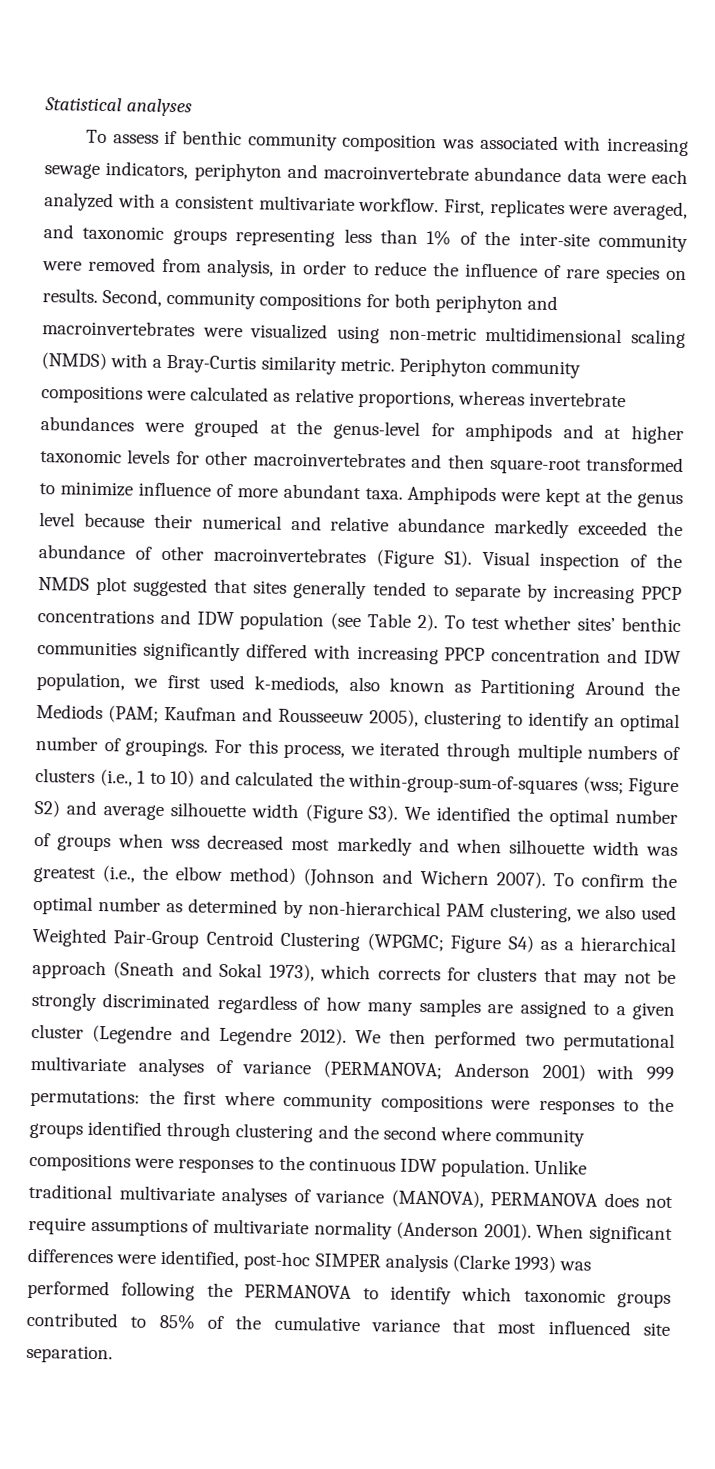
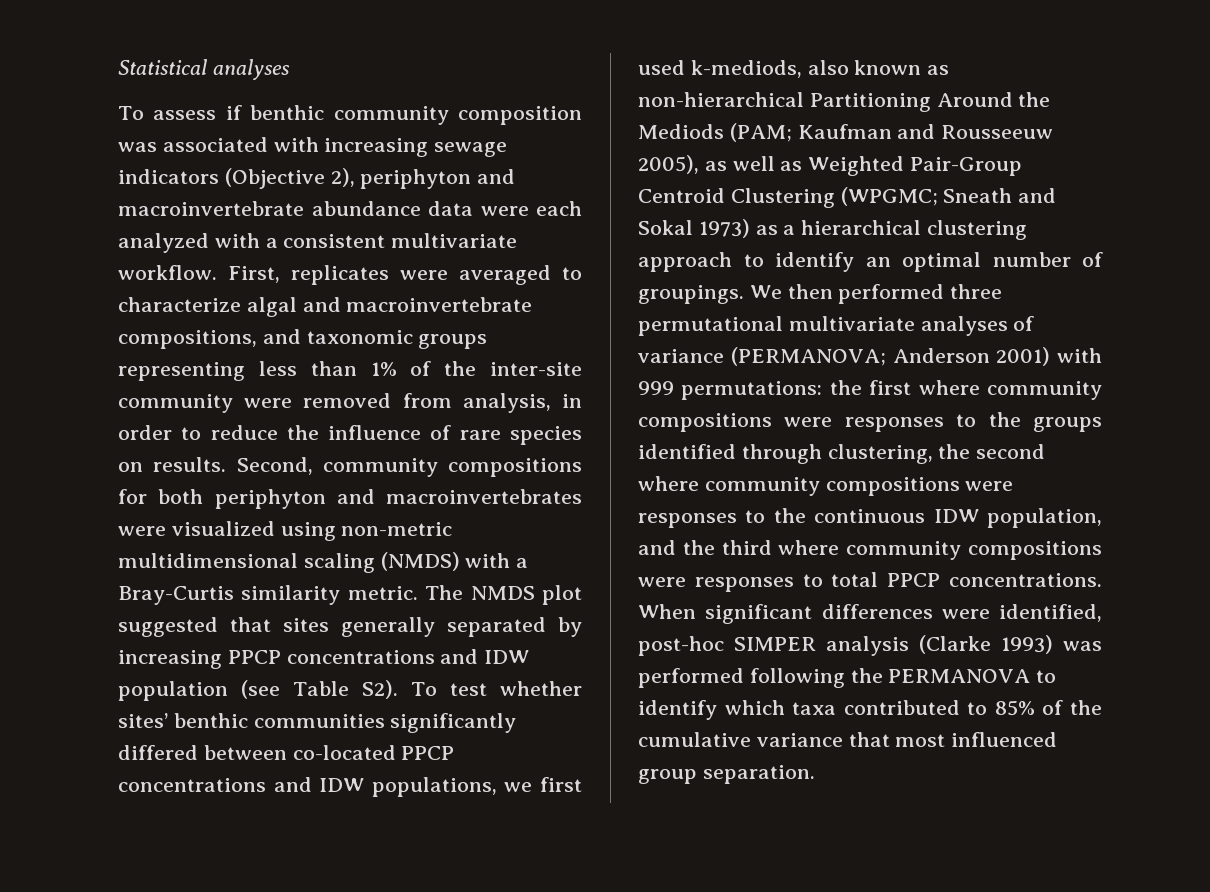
[105,161,189,180] indicators, -> [118,168,355,189] indicators (Objective 2),
[613,200,688,221] averaged, -> [458,265,582,285] [118,297,533,317] [118,330,257,349] averaged to characterize algal and macroinvertebrate compositions,
[398,357,581,379] [41,385,626,409] [40,416,685,445] [40,449,684,475] [39,481,683,509] [39,512,684,539] [38,544,683,572] Periphyton community compositions were calculated as relative proportions, whereas invertebrate abundances were grouped at the genus-level for amphipods and at higher taxonomic levels for other macroinvertebrates and then square-root transformed to minimize influence of more abundant taxa. Amphipods were kept at the genus level because their numerical and relative abundance markedly exceeded the abundance of other macroinvertebrates (Figure S1). Visual inspection of the -> [425,585,464,600] The
[372,581,521,602] tended to separate -> [447,617,546,637] separated
[416,613,438,632] 2). -> [362,680,398,699] S2).
[312,644,681,665] [36,672,125,692] with increasing PPCP concentration and IDW population, -> [203,745,455,760] [118,777,497,797] between co-located PPCP concentrations and IDW populations,
(472, 688) none -> [638,92,804,107] non-hierarchical
[424,710,502,730] clustering -> [704,156,1023,176] [638,187,1057,208] [638,219,1028,240] [638,252,732,272] as well as Weighted Pair-Group Centroid Clustering (WPGMC; Sneath and Sokal 1973) as a hierarchical clustering approach
[213,739,680,763] [35,768,679,796] [34,799,679,827] [34,832,678,856] [33,865,677,889] [33,895,677,923] [32,927,677,954] [32,959,676,988] [31,991,675,1020] [31,1023,347,1047] For this process, we iterated through multiple numbers of clusters (i.e., 1 to 10) and calculated the within-group-sum-of-squares (wss; Figure S2) and average silhouette width (Figure S3). We identified the optimal number of groups when wss decreased most markedly and when silhouette width was greatest (i.e., the elbow method) (Johnson and Wichern 2007). To confirm the optimal number as determined by non-hierarchical PAM clustering, we also used Weighted Pair-Group Centroid Clustering (WPGMC; Figure S4) as a hierarchical approach (Sneath and Sokal 1973), which corrects for clusters that may not be strongly discriminated regardless of how many samples are assigned to a given cluster (Legendre and Legendre 2012). -> (744, 294) none
[525,1034,555,1047] two -> [950,284,1003,299] three
[235,1123,349,1143] clustering and -> [827,444,933,464] clustering,
[440,1158,588,1178] [28,1183,673,1209] [28,1216,532,1241] population. Unlike traditional multivariate analyses of variance (MANOVA), PERMANOVA does not require assumptions of multivariate normality (Anderson 2001). -> [987,508,1102,528] [638,540,1102,560] [638,572,1102,592] population, and the third where community compositions were responses to total PPCP concentrations.
[523,1288,671,1308] taxonomic groups -> [792,702,837,715] taxa
[643,1322,670,1336] site -> [638,769,697,784] group

